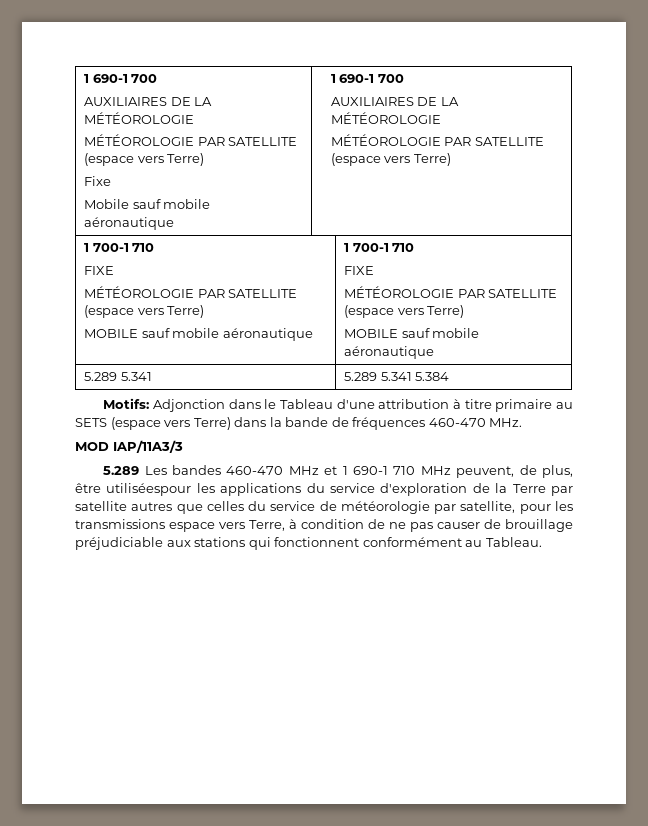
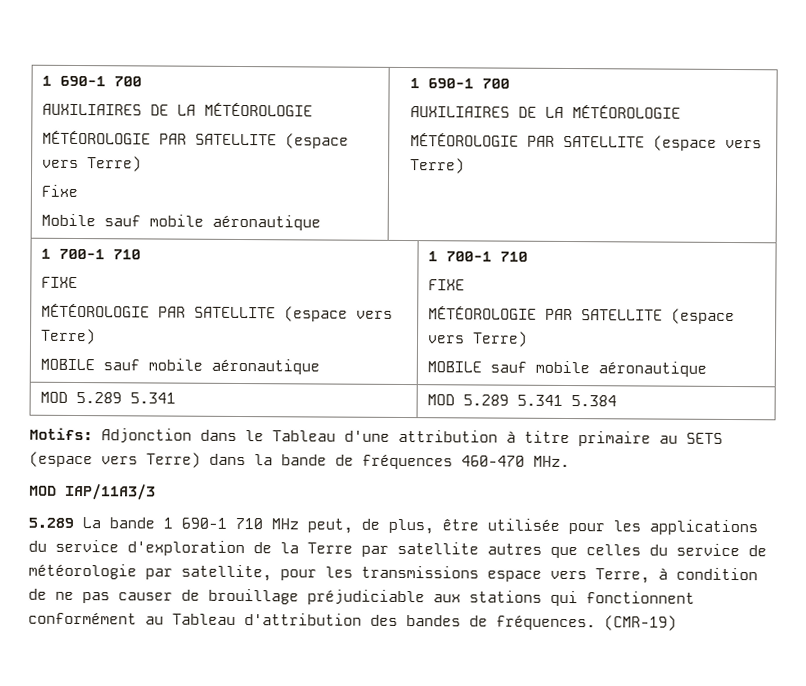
(435, 352) none -> [40,391,69,403] MOD
(152, 376) none -> [427,394,456,406] MOD
[144,465,338,475] Les bandes 460-470 MHz et -> [82,517,155,529] La bande
[456,466,515,478] peuvent, -> [307,518,353,534] peut,
[106,483,192,496] utiliséespour -> [487,518,605,535] utilisée pour
[485,537,542,547] Tableau. -> [172,613,677,631] Tableau d'attribution des bandes de fréquences. (CMR-19)

